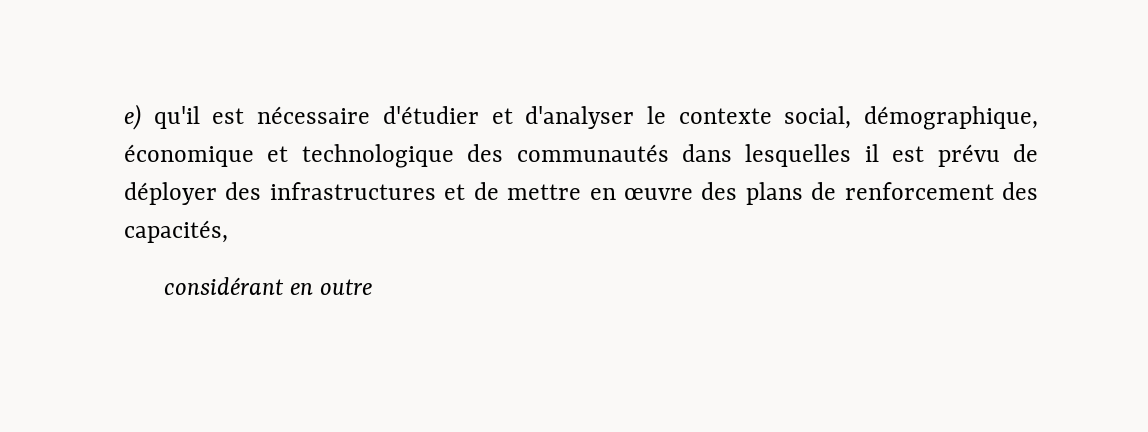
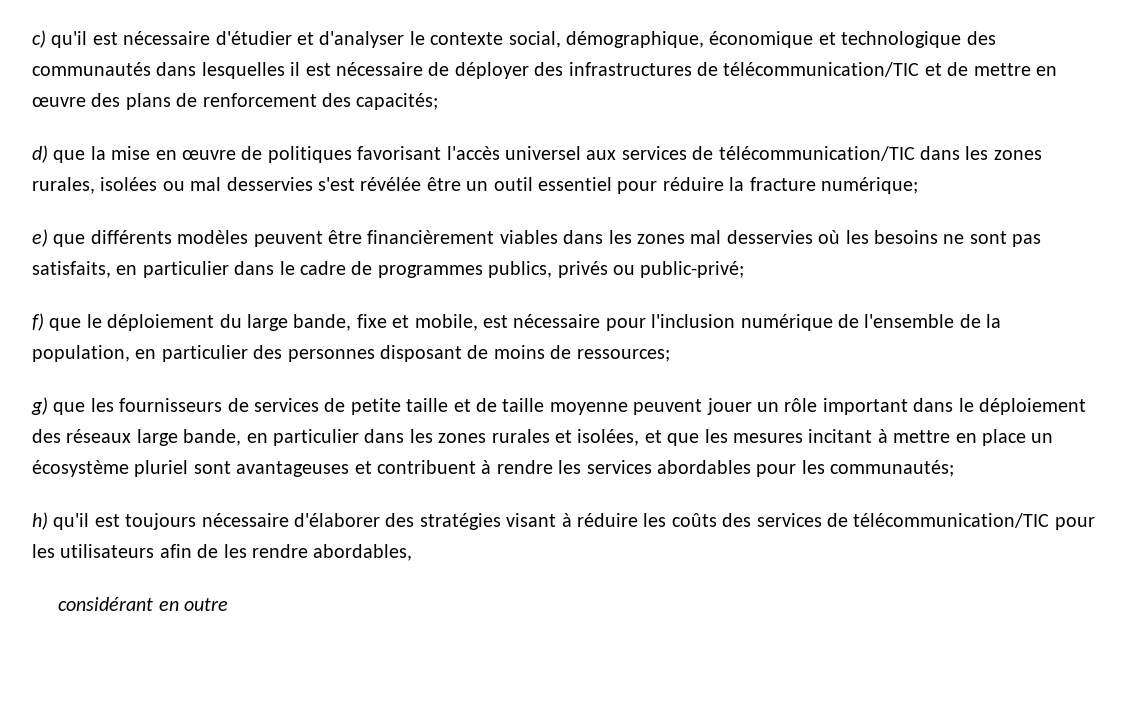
[124,104,141,130] e) -> [32,30,46,48] c)
[937,144,1000,167] prévu -> [335,62,423,76] nécessaire
(436, 191) none -> [696,62,920,77] de télécommunication/TIC
[124,220,228,243] capacités, -> [356,93,439,110] [32,145,1042,163] [32,177,918,194] [32,229,1042,247] [32,261,745,278] [32,313,1002,331] [32,345,670,362] [31,397,1086,415] [32,429,1054,446] [32,460,955,477] [32,512,1095,530] [32,544,413,561] capacités; // d) que la mise en œuvre de politiques favorisant l'accès universel aux services de télécommunication/TIC dans les zones rurales, isolées ou mal desservies s'est révélée être un outil essentiel pour réduire la fracture numérique; // e) que différents modèles peuvent être financièrement viables dans les zones mal desservies où les besoins ne sont pas satisfaits, en particulier dans le cadre de programmes publics, privés ou public-privé; // f) que le déploiement du large bande, fixe et mobile, est nécessaire pour l'inclusion numérique de l'ensemble de la population, en particulier des personnes disposant de moins de ressources; // g) que les fournisseurs de services de petite taille et de taille moyenne peuvent jouer un rôle important dans le déploiement des réseaux large bande, en particulier dans les zones rurales et isolées, et que les mesures incitant à mettre en place un écosystème pluriel sont avantageuses et contribuent à rendre les services abordables pour les communautés; // h) qu'il est toujours nécessaire d'élaborer des stratégies visant à réduire les coûts des services de télécommunication/TIC pour les utilisateurs afin de les rendre abordables,

